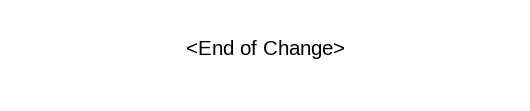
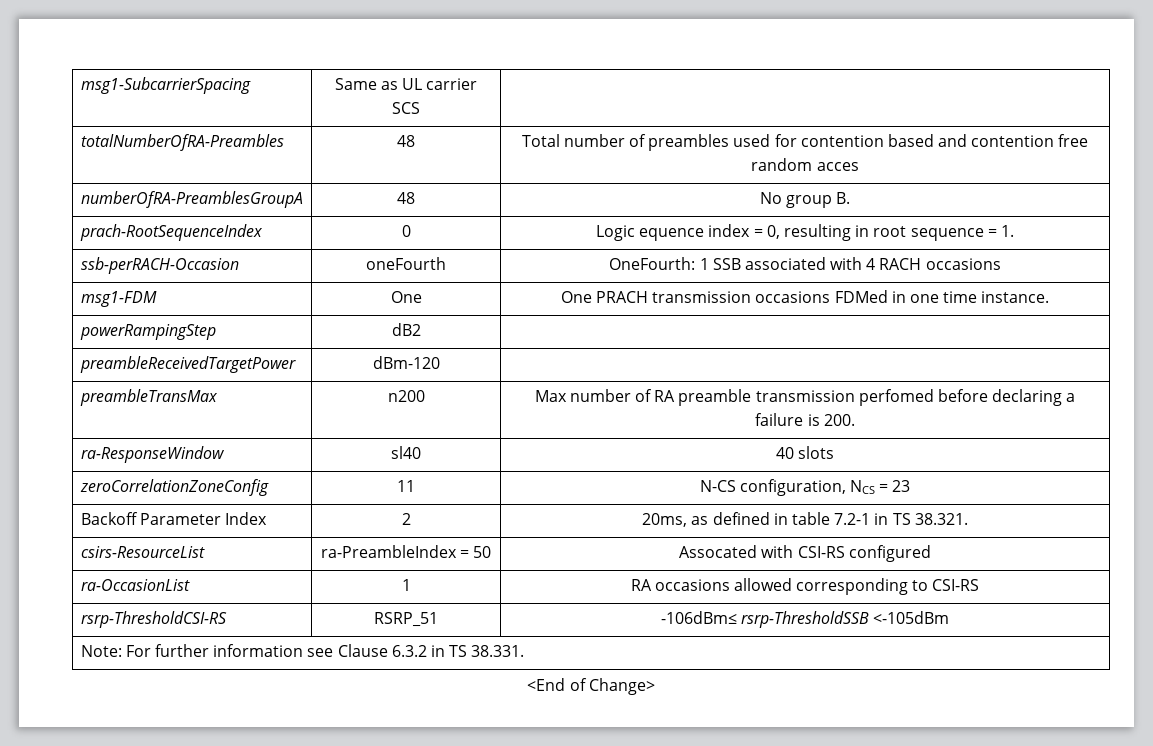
(185, 47) none -> [80,77,251,94] [334,78,478,90] [392,102,420,114] [80,134,284,151] [397,135,415,147] [521,134,1089,151] [751,158,859,171] [80,191,303,208] [397,192,415,204] [759,192,851,208] [79,224,263,241] [401,225,411,237] [596,224,1014,241] [80,257,239,274] [366,257,446,270] [609,257,1001,270] [80,291,157,307] [390,291,422,303] [560,290,1050,303] [79,324,216,340] [391,323,421,336] [79,356,296,373] [372,356,440,369] [79,389,218,406] [387,390,425,402] [534,389,1076,406] [755,413,855,426] [80,446,225,463] [391,446,421,459] [775,446,835,459] [79,479,269,496] [397,480,415,492] [699,479,911,496] [80,512,267,525] [401,513,411,525] [642,512,968,527] [80,546,205,558] [320,545,492,558] [679,545,931,562] [80,579,190,591] [401,579,411,591] [630,578,980,595] [80,611,227,628] [374,612,438,627] [660,611,950,628] [80,644,525,657] msg1-SubcarrierSpacing | Same as UL carrier SCS | // totalNumberOfRA-Preambles | 48 | Total number of preambles used for contention based and contention free random acces // numberOfRA-PreamblesGroupA | 48 | No group B. // prach-RootSequenceIndex | 0 | Logic equence index = 0, resulting in root sequence = 1. // ssb-perRACH-Occasion | oneFourth | OneFourth: 1 SSB associated with 4 RACH occasions // msg1-FDM | One | One PRACH transmission occasions FDMed in one time instance. // powerRampingStep | dB2 | // preambleReceivedTargetPower | dBm-120 | // preambleTransMax | n200 | Max number of RA preamble transmission perfomed before declaring a failure is 200. // ra-ResponseWindow | sl40 | 40 slots // zeroCorrelationZoneConfig | 11 | N-CS configuration, NCS = 23 // Backoff Parameter Index | 2 | 20ms, as defined in table 7.2-1 in TS 38.321. // csirs-ResourceList | ra-PreambleIndex = 50 | Assocated with CSI-RS configured // ra-OccasionList | 1 | RA occasions allowed corresponding to CSI-RS // rsrp-ThresholdCSI-RS | RSRP_51 | -106dBm≤ rsrp-ThresholdSSB <-105dBm // Note: For further information see Clause 6.3.2 in TS 38.331. //

